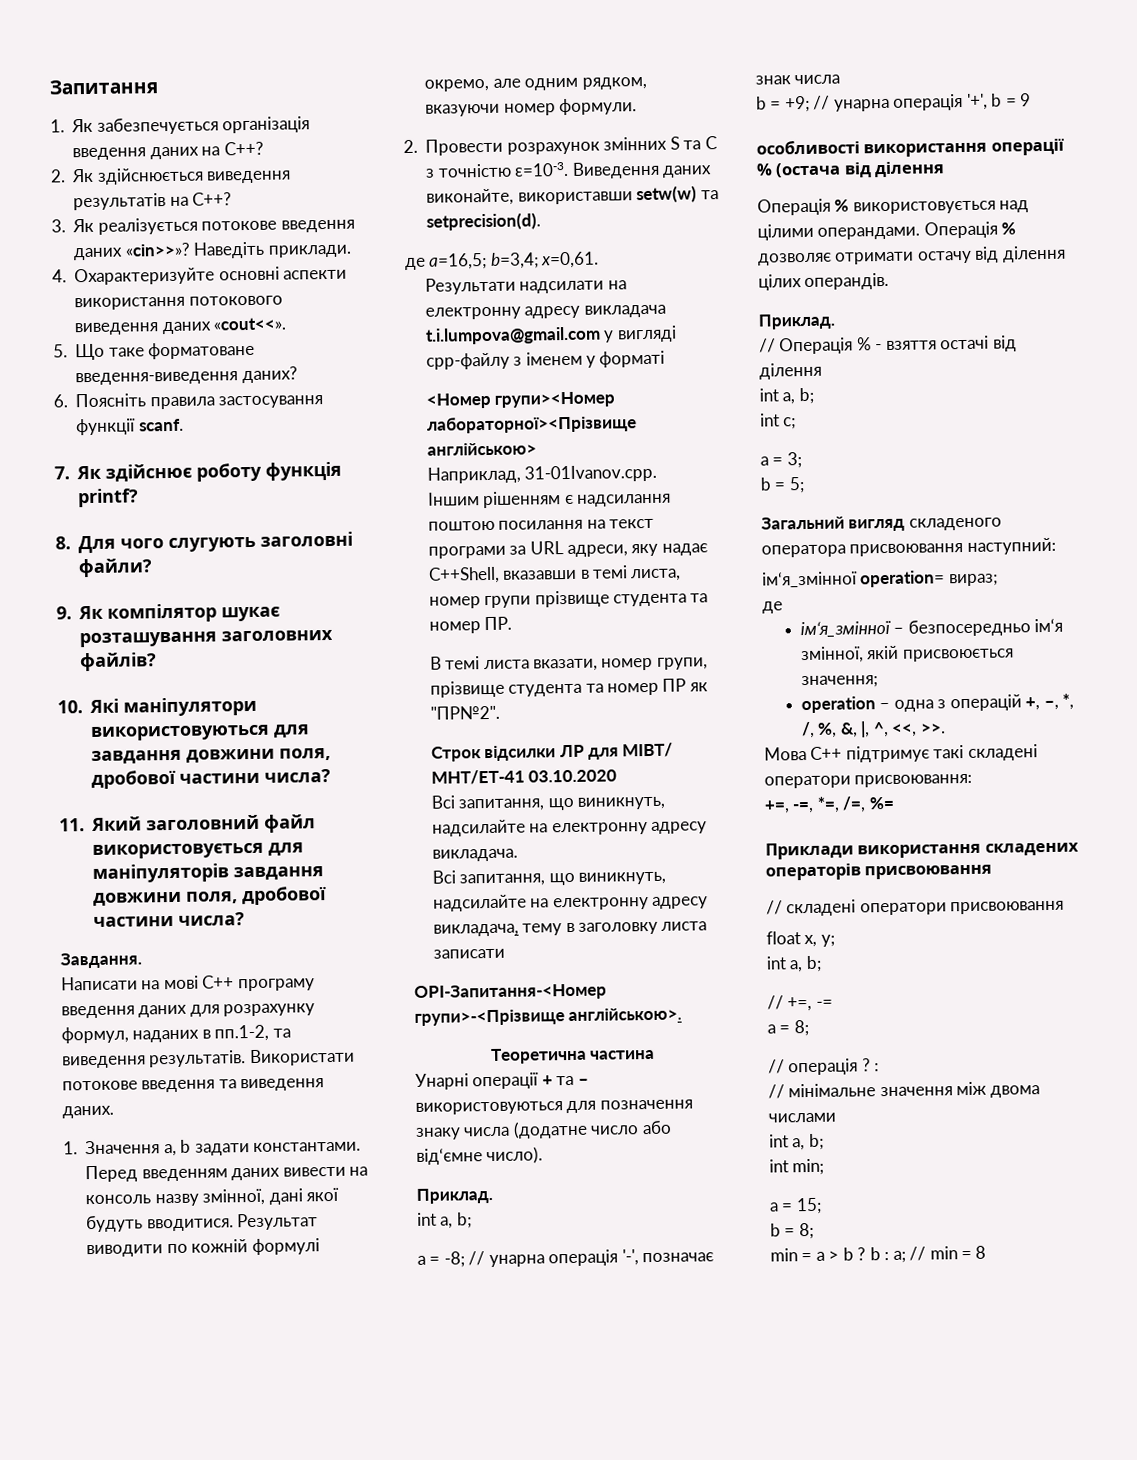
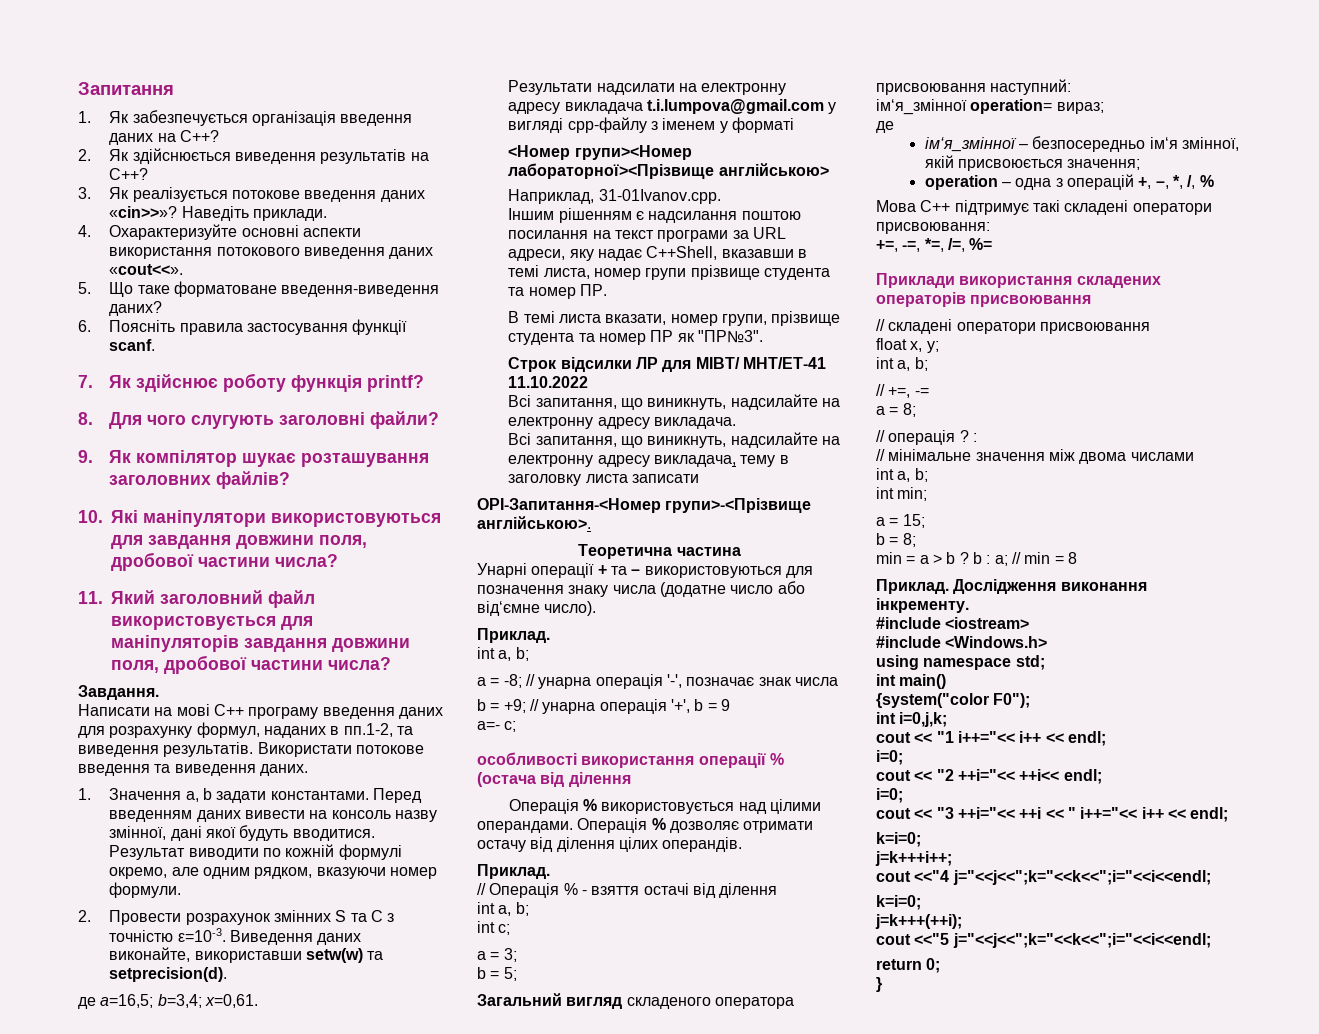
[429,705,500,720] "ПР№2". -> [697,330,763,343] "ПР№3".
[528,769,618,783] 03.10.2020 -> [508,376,589,388] 11.10.2022
(1032, 100) none -> [477,721,517,732] // a=- c;
[817,721,946,738] %, &, |, ^, <<, >>. -> [1199,175,1214,187] %
(987, 1252) none -> [876,579,1147,594] [876,598,969,613] [876,617,1030,629] [876,636,1048,648] [876,655,1045,670] [876,674,947,689] [876,693,1031,708] [876,712,948,727] [876,731,1106,746] [876,750,903,765] [876,769,1102,784] [876,788,903,803] [876,807,1229,822] [876,832,921,847] [875,851,952,866] [876,870,1211,885] [876,895,921,910] [875,914,962,929] [876,933,1211,948] [876,958,941,973] [876,977,882,992] // Приклад. Дослідження виконання інкременту. // #include <iostream> // #include <Windows.h> // using namespace std; // int main() // {system("color F0"); // int i=0,j,k; // cout << "1 i++="<< i++ << endl; // i=0; // cout << "2 ++i="<< ++i<< endl; // i=0; // cout << "3 ++i="<< ++i << " i++="<< i++ << endl; // k=i=0; // j=k+++i++; // cout <<"4 j="<<j<<";k="<<k<<";i="<<i<<endl; // k=i=0; // j=k+++(++i); // cout <<"5 j="<<j<<";k="<<k<<";i="<<i<<endl; // return 0; // }

